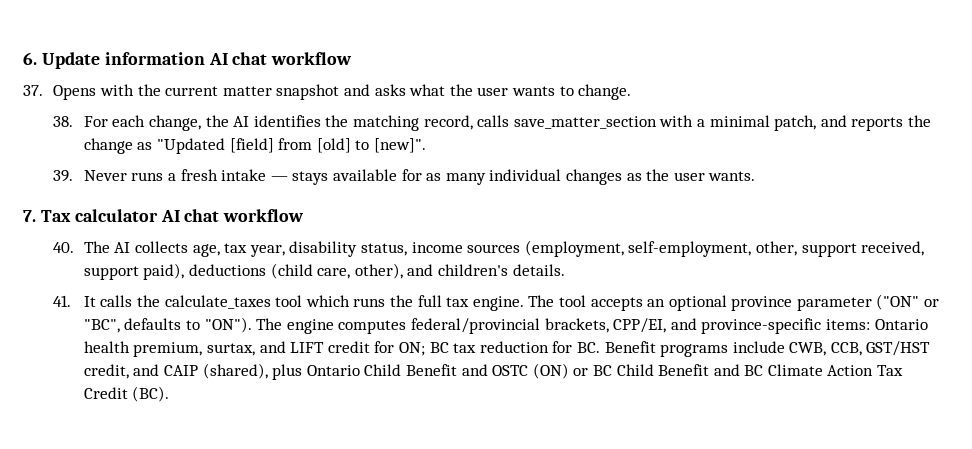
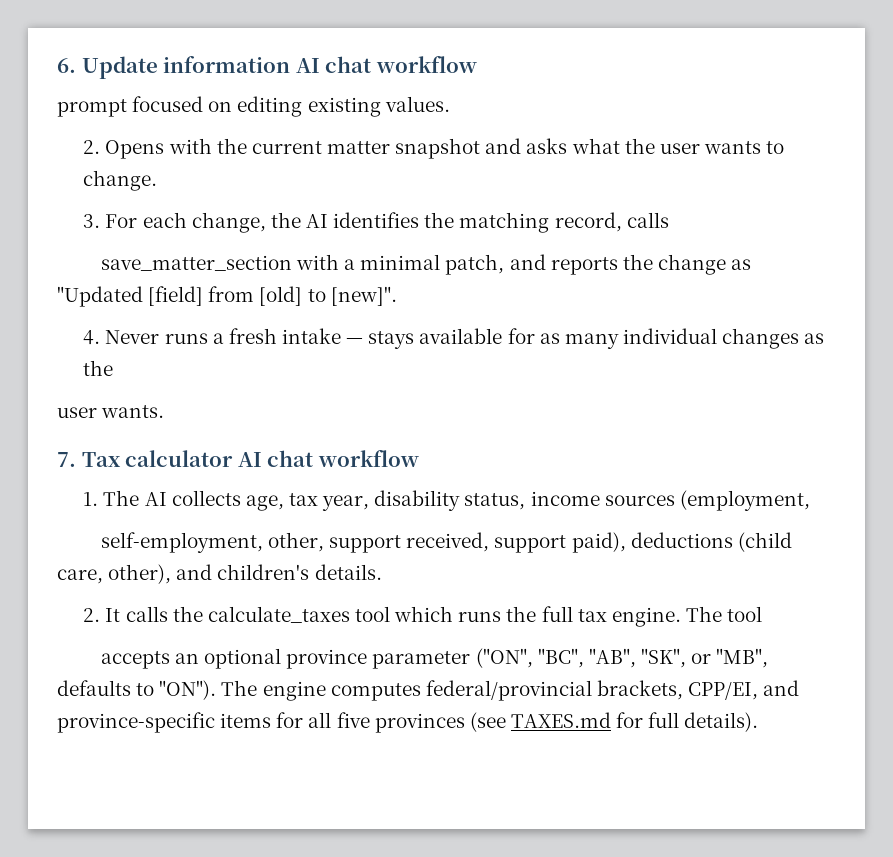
[23,85,43,96] 37. -> [57,96,450,117] [83,140,101,154] prompt focused on editing existing values. // 2.
[53,116,74,127] 38. -> [83,214,101,228] 3.
(510, 121) none -> (669, 220) //
[53,170,74,182] 39. -> [83,330,101,345] 4.
(670, 175) none -> (114, 368) //
[53,242,75,253] 40. -> [83,492,99,506] 1.
(624, 248) none -> (810, 500) //
[53,295,72,307] 41. -> [83,608,101,622] 2.
(586, 301) none -> (763, 614) //
[876,294,940,310] [83,319,120,333] ("ON" or "BC", -> [475,648,769,668] ("ON", "BC", "AB", "SK", or "MB",
[825,319,928,330] [83,341,931,357] [83,363,904,380] [83,386,170,402] items: Ontario health premium, surtax, and LIFT credit for ON; BC tax reduction for BC. Benefit programs include CWB, CCB, GST/HST credit, and CAIP (shared), plus Ontario Child Benefit and OSTC (ON) or BC Child Benefit and BC Climate Action Tax Credit (BC). -> [220,712,759,733] items for all five provinces (see TAXES.md for full details).

